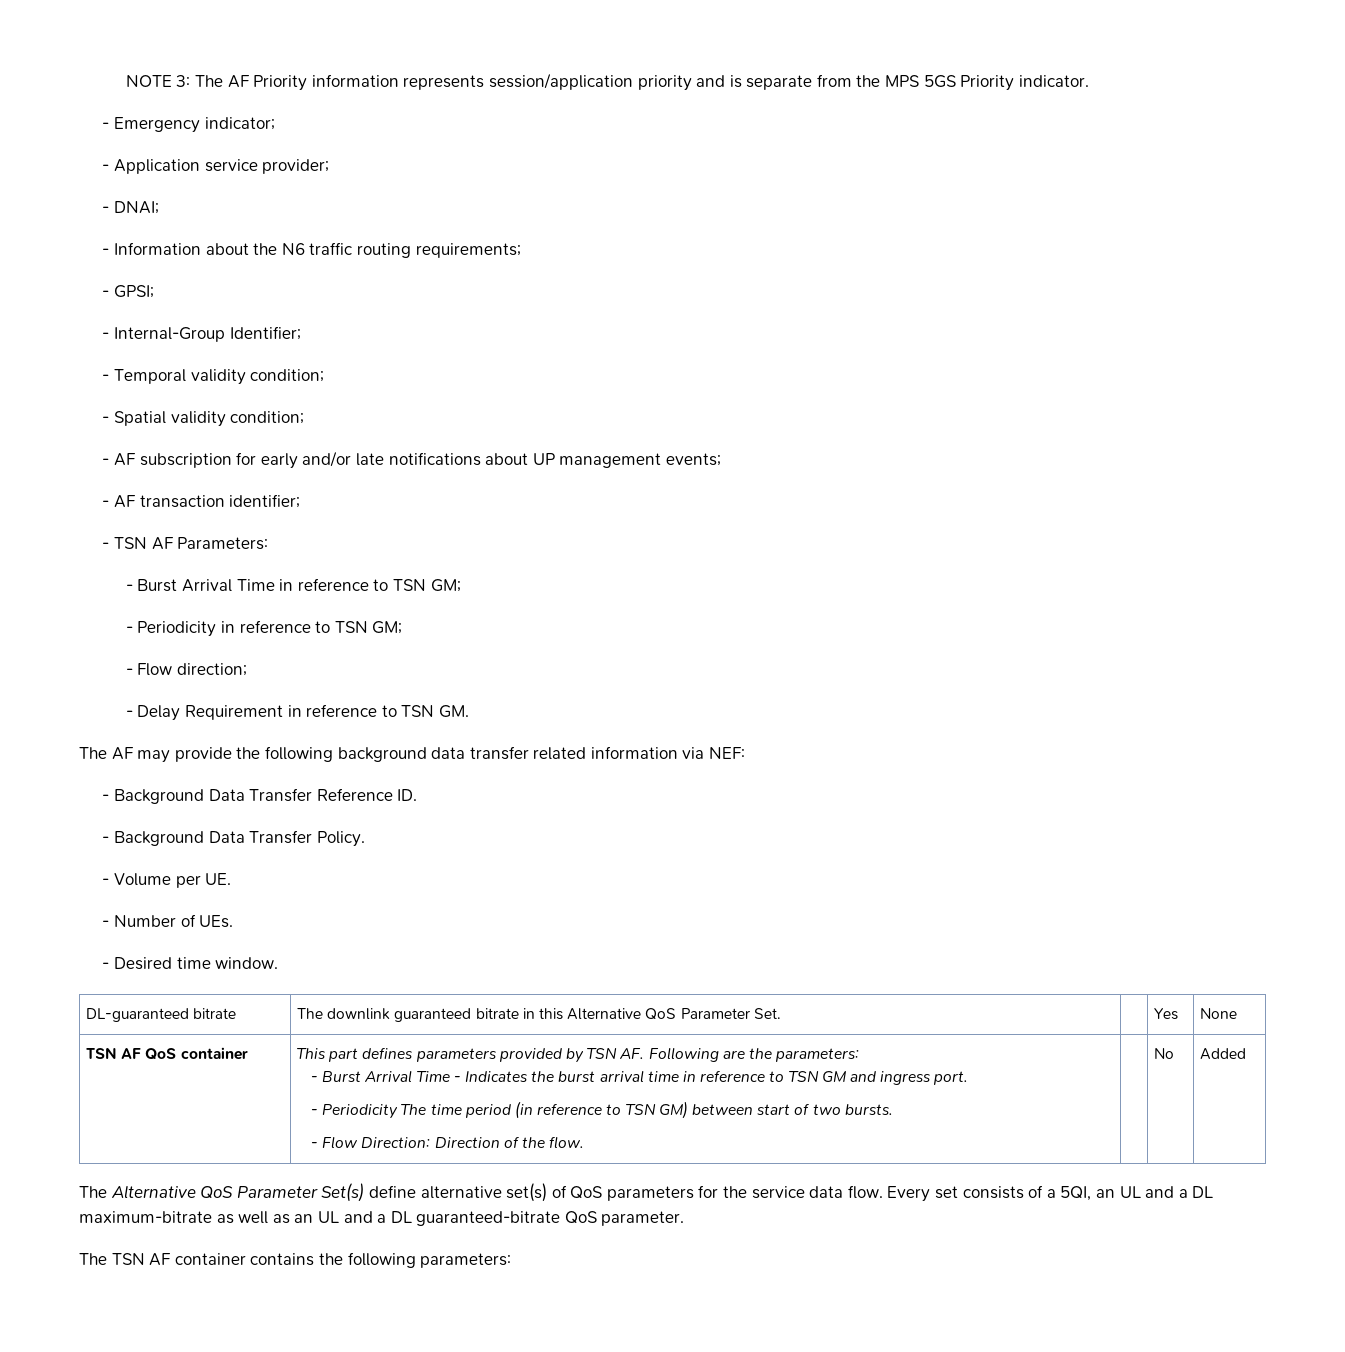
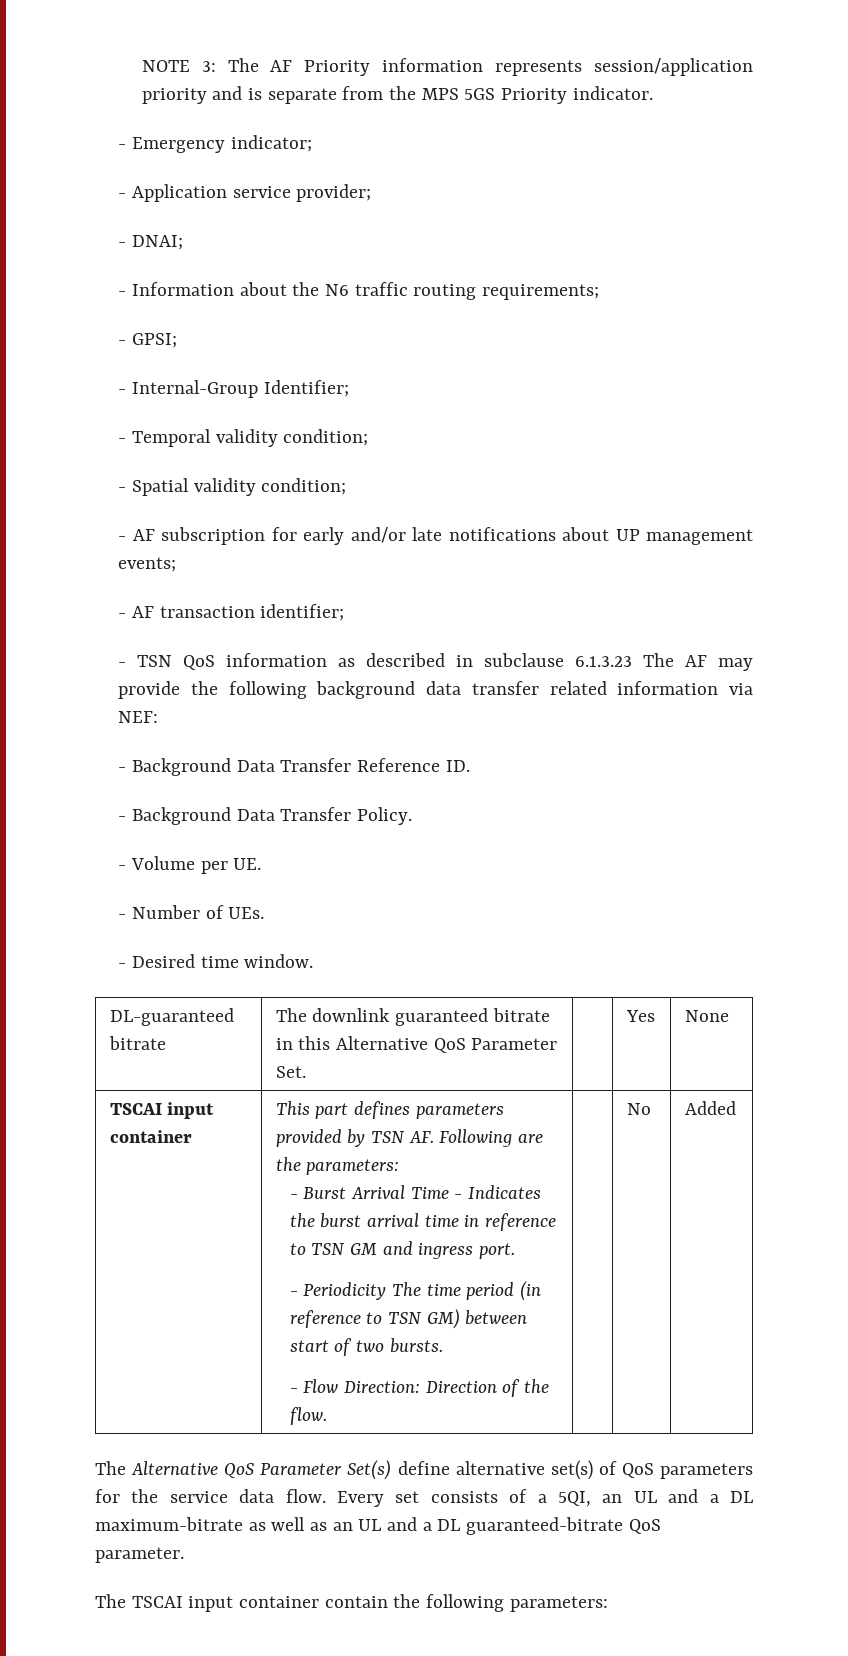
[151,537,269,550] [125,578,461,592] [125,620,403,637] [125,663,247,676] [125,704,469,721] AF Parameters: // - Burst Arrival Time in reference to TSN GM; // - Periodicity in reference to TSN GM; // - Flow direction; // - Delay Requirement in reference to TSN GM. // -> [183,653,633,670] QoS information as described in subclause 6.1.3.23
[86,1048,177,1060] TSN AF QoS -> [109,1102,215,1119] TSCAI input
[111,1253,315,1266] TSN AF container contains -> [131,1596,388,1612] TSCAI input container contain

